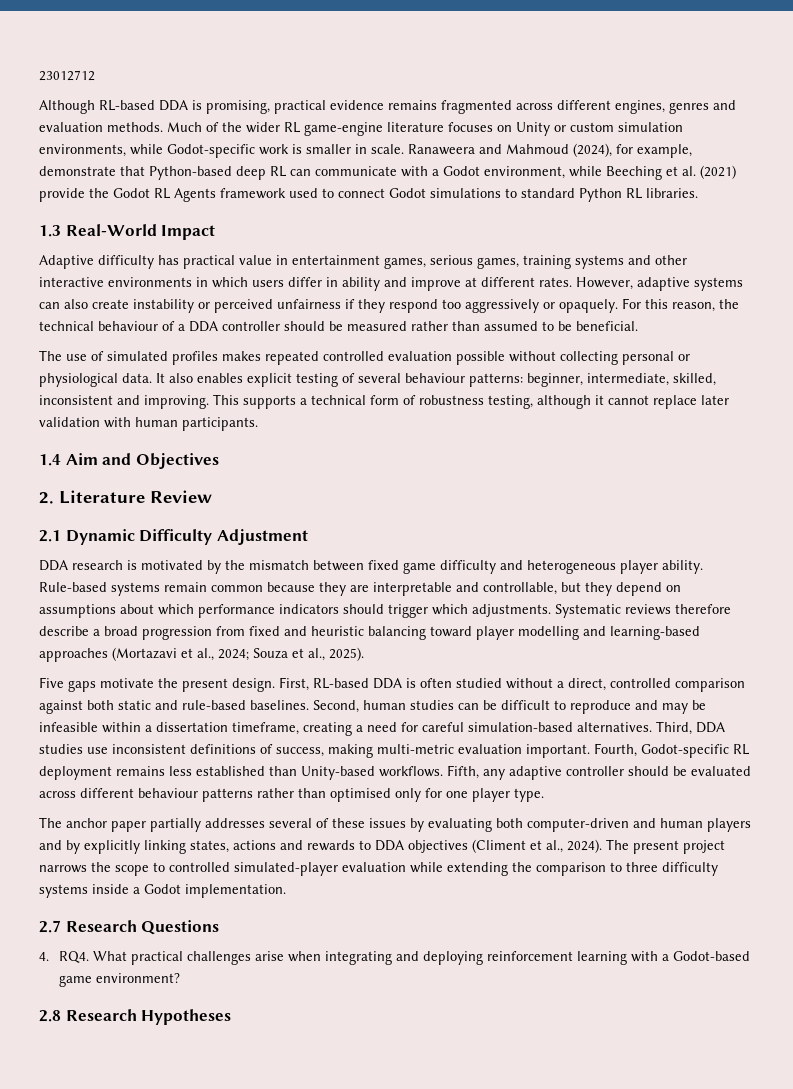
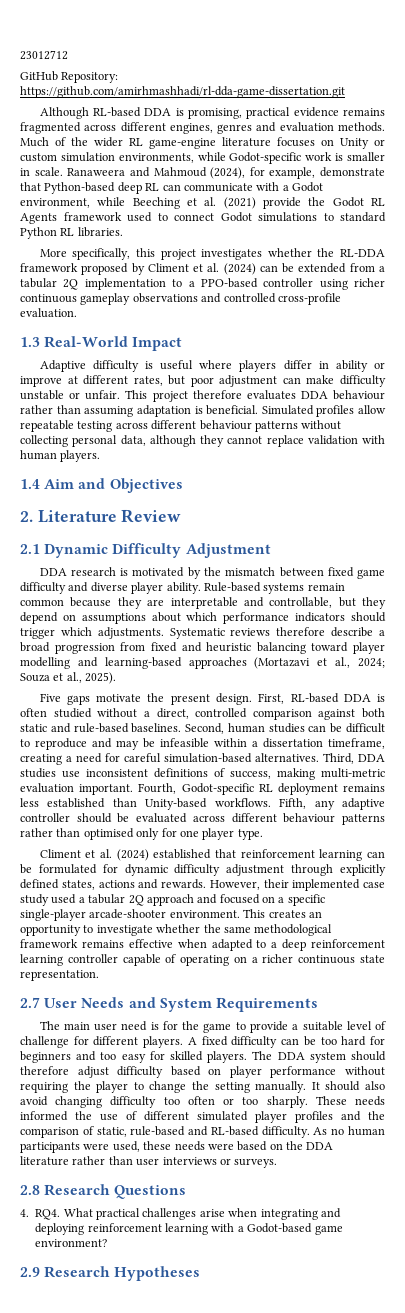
(95, 75) none -> [20,71,119,83] [20,86,345,98] // GitHub Repository: https://github.com/amirhmashhadi/rl-dda-game-dissertation.git
(698, 193) none -> [39,248,385,260] [20,263,385,275] [20,278,385,290] [20,293,341,305] [20,308,77,318] // More specifically, this project investigates whether the RL-DDA framework proposed by Climent et al. (2024) can be extended from a tabular 2Q implementation to a PPO-based controller using richer continuous gameplay observations and controlled cross-profile evaluation.
[158,255,687,269] [39,277,284,288] has practical value in entertainment games, serious games, training systems and other interactive environments in which users -> [145,360,277,372] is useful where players
[384,277,407,287] and -> [374,362,386,369] or
[539,277,743,291] [39,298,739,313] [39,321,638,332] [39,350,690,365] [39,373,716,387] [39,394,604,409] rates. However, adaptive systems can also create instability or perceived unfairness if they respond too aggressively or opaquely. For this reason, the technical behaviour of a DDA controller should be measured rather than assumed to be beneficial. // The use of simulated profiles makes repeated controlled evaluation possible without collecting personal or physiological data. It also enables explicit testing of several behaviour patterns: beginner, intermediate, skilled, inconsistent and improving. This supports a technical form of robustness testing, although it -> [133,375,386,387] [20,390,385,402] [20,405,386,417] [20,420,342,432] [20,435,224,447] rates, but poor adjustment can make difficulty unstable or unfair. This project therefore evaluates DDA behaviour rather than assuming adaptation is beneficial. Simulated profiles allow repeatable testing across different behaviour patterns without collecting personal data, although they
[701,395,729,405] later -> (304, 441) none
[182,417,258,431] participants. -> [60,450,101,462] players.
[527,560,616,574] heterogeneous -> [90,582,128,592] diverse
[39,817,751,832] [39,839,725,854] [39,862,718,876] [39,884,286,898] [39,920,61,933] The anchor paper partially addresses several of these issues by evaluating both computer-driven and human players and by explicitly linking states, actions and rewards to DDA objectives (Climent et al., 2024). The present project narrows the scope to controlled simulated-player evaluation while extending the comparison to three difficulty systems inside a Godot implementation. // 2.7 -> [39,849,385,861] [20,864,386,876] [20,879,385,891] [20,894,325,906] [20,909,322,921] [20,924,333,936] [20,939,385,951] [20,954,385,966] [20,970,99,981] [20,997,318,1012] [39,1021,386,1033] [20,1036,386,1048] [20,1051,386,1063] [20,1066,385,1078] [20,1081,385,1093] [20,1096,386,1108] [20,1111,385,1123] [20,1126,385,1138] [20,1141,334,1153] [20,1156,278,1168] [20,1185,40,1195] Climent et al. (2024) established that reinforcement learning can be formulated for dynamic difficulty adjustment through explicitly defined states, actions and rewards. However, their implemented case study used a tabular 2Q approach and focused on a specific single-player arcade-shooter environment. This creates an opportunity to investigate whether the same methodological framework remains effective when adapted to a deep reinforcement learning controller capable of operating on a richer continuous state representation. // 2.7 User Needs and System Requirements // The main user need is for the game to provide a suitable level of challenge for different players. A fixed difficulty can be too hard for beginners and too easy for skilled players. The DDA system should therefore adjust difficulty based on player performance without requiring the player to change the setting manually. It should also avoid changing difficulty too often or too sharply. These needs informed the use of different simulated player profiles and the comparison of static, rule-based and RL-based difficulty. As no human participants were used, these needs were based on the DDA literature rather than user interviews or surveys. // 2.8
[39,1010,61,1022] 2.8 -> [20,1267,40,1277] 2.9

